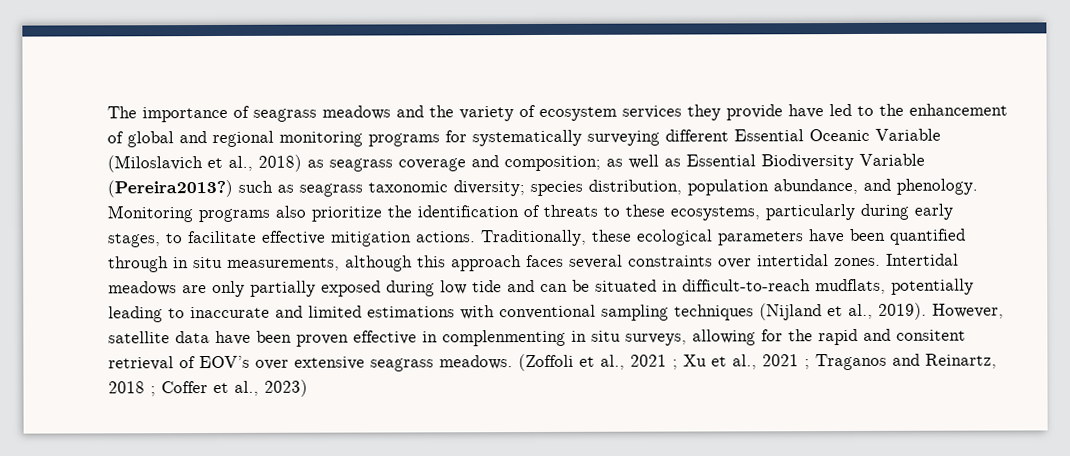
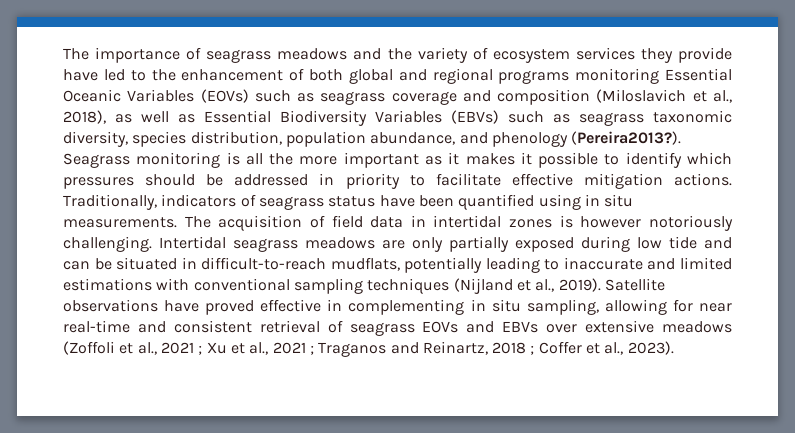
(124, 137) none -> [309,69,344,81] both
[279,128,941,147] [107,154,601,173] monitoring programs for systematically surveying different Essential Oceanic Variable (Miloslavich et al., 2018) as seagrass coverage and composition; -> [498,68,732,84] [63,89,732,105] [63,110,106,124] programs monitoring Essential Oceanic Variables (EOVs) such as seagrass coverage and composition (Miloslavich et al., 2018),
[859,153,925,166] [107,179,233,198] Variable (Pereira2013?) -> [375,110,499,124] Variables (EBVs)
[453,180,525,197] diversity; -> [63,131,128,147] diversity,
[896,178,978,195] [107,203,953,223] [108,233,161,248] phenology. Monitoring programs also prioritize the identification of threats to these ecosystems, particularly during early stages, -> [491,131,682,147] [63,152,733,168] [63,173,400,189] phenology (Pereira2013?). Seagrass monitoring is all the more important as it makes it possible to identify which pressures should be addressed in priority
[592,229,804,246] these ecological parameters -> [161,194,376,210] indicators of seagrass status
[108,253,959,273] through in situ measurements, although this approach faces several constraints over intertidal zones. Intertidal -> [538,194,634,210] [63,215,733,231] [63,236,298,252] using in situ measurements. The acquisition of field data in intertidal zones is however notoriously challenging. Intertidal seagrass
[932,303,1004,319] [108,330,349,347] However, satellite data have been proven -> [604,278,665,291] [63,299,255,315] Satellite observations have proved
[442,329,687,347] complenmenting in situ surveys, -> [348,299,599,315] complementing in situ sampling,
[788,328,966,346] [108,355,513,372] the rapid and consitent retrieval of EOV’s over extensive seagrass meadows. -> [698,303,732,312] [63,320,733,336] near real-time and consistent retrieval of seagrass EOVs and EBVs over extensive meadows
[264,379,308,397] 2023) -> [627,341,674,355] 2023).

